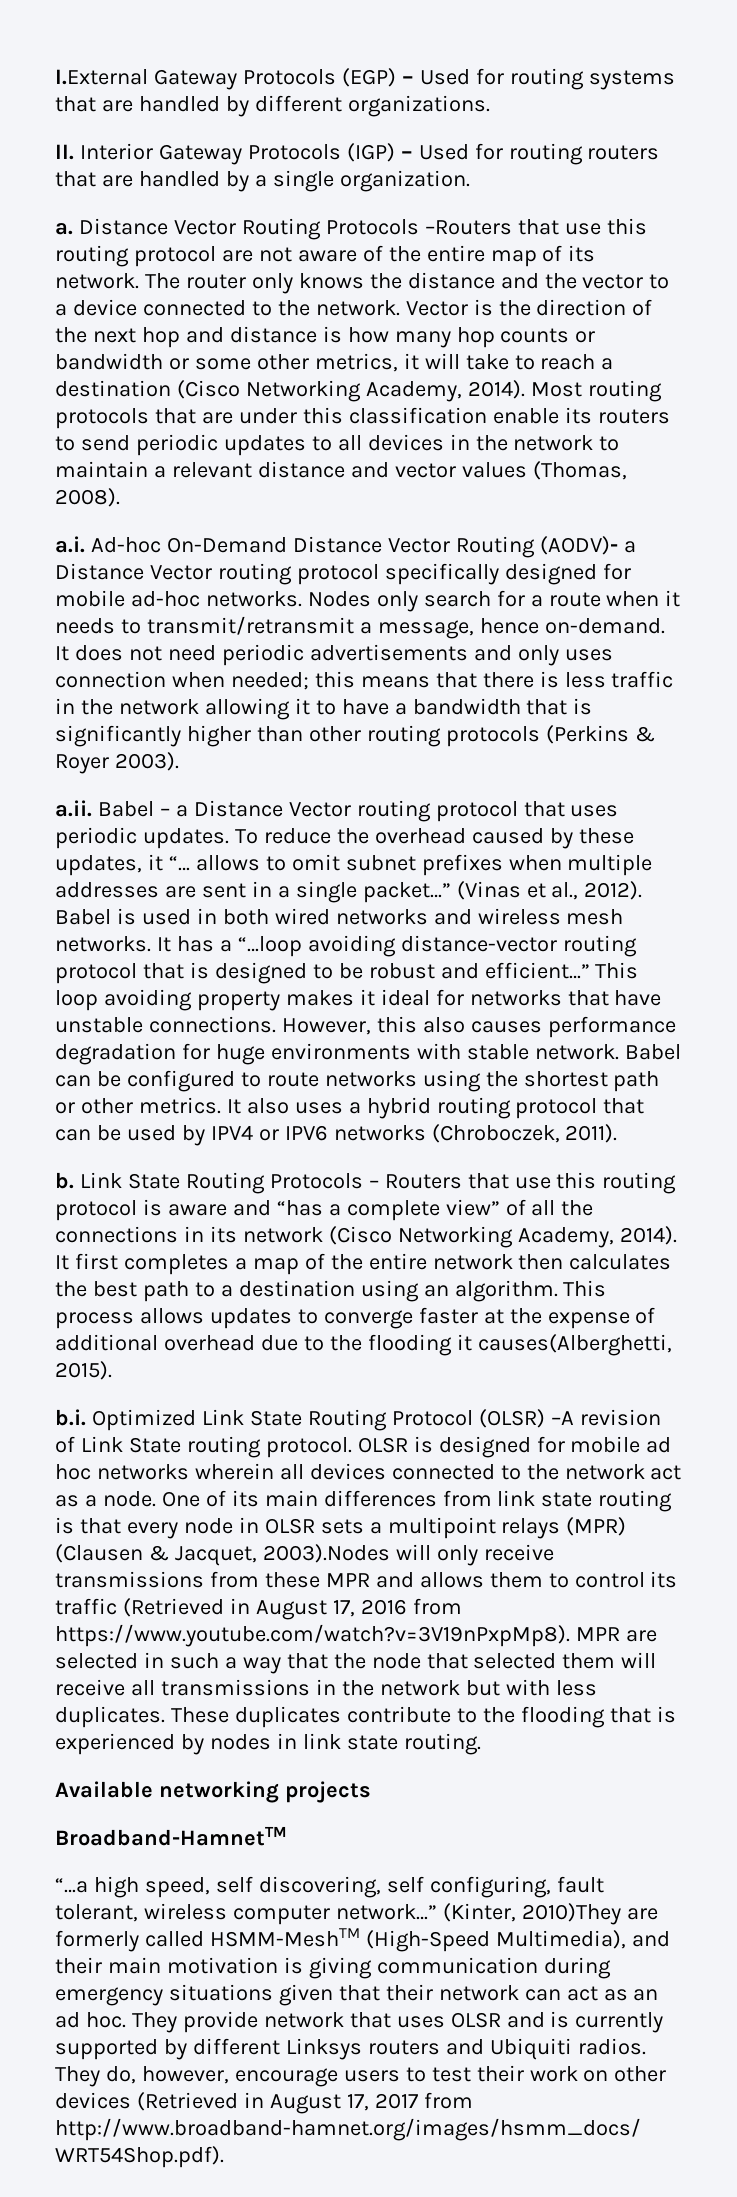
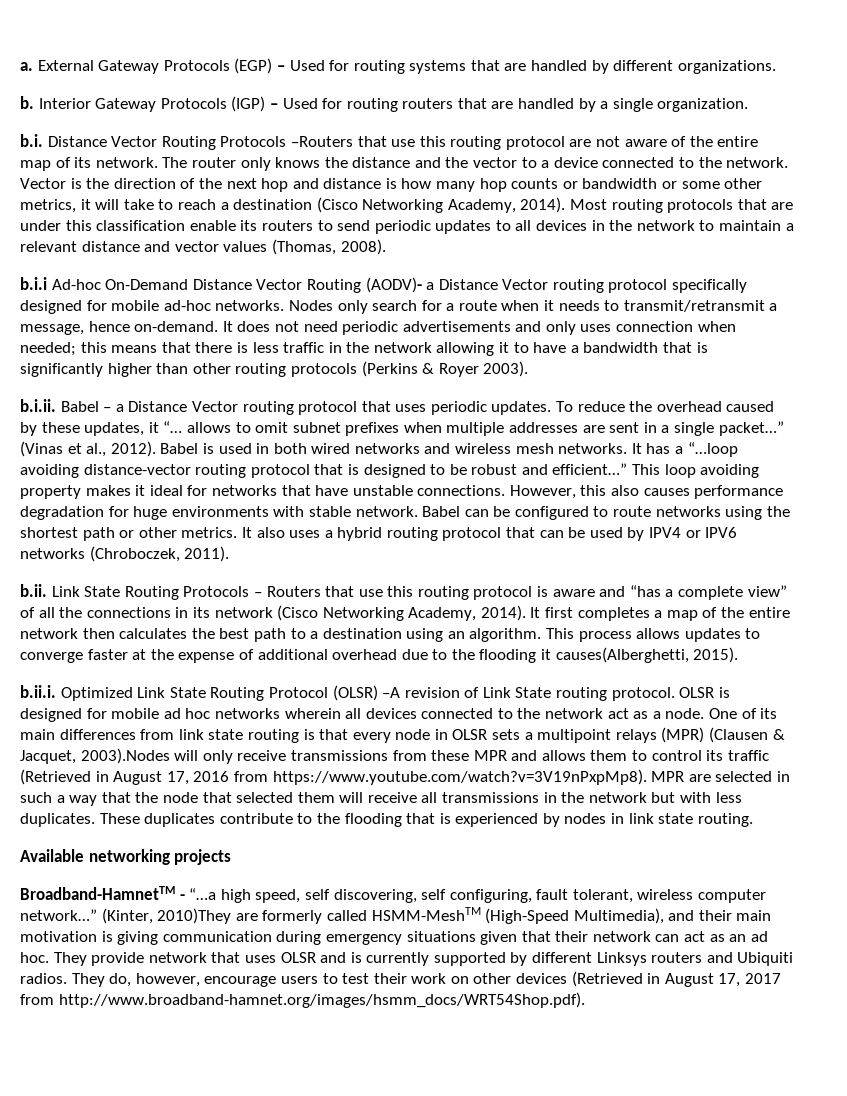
[55,69,148,85] I.External -> [20,60,94,71] a. External
[55,144,74,160] II. -> [20,96,34,109] b.
[55,223,73,235] a. -> [20,134,43,147] b.i.
[55,536,85,553] a.i. -> [20,277,47,290] b.i.i
[55,800,92,817] a.ii. -> [20,399,56,412] b.i.ii.
[55,1172,74,1189] b. -> [20,584,47,597] b.ii.
[55,1409,86,1426] b.i. -> [20,685,56,698] b.ii.i.
(287, 1836) // -> [179,894,185,900] -

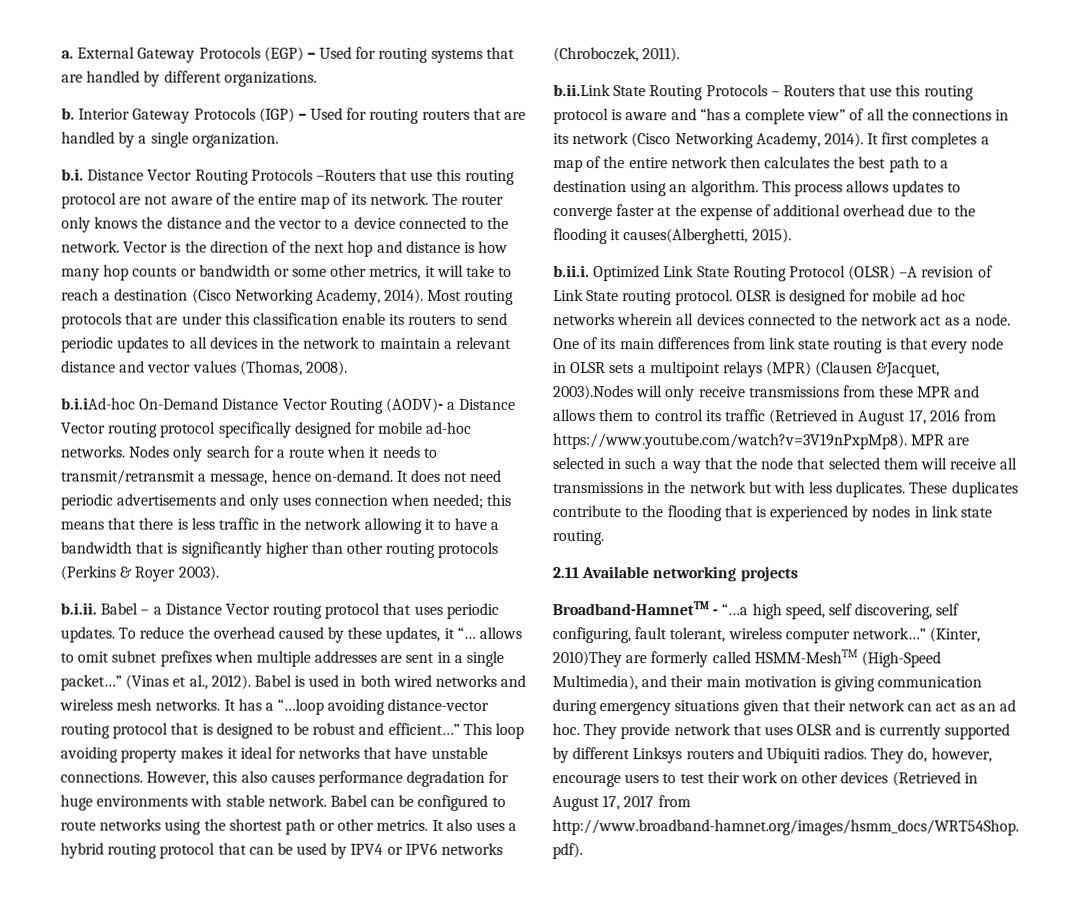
[20,277,101,290] b.i.i Ad-hoc -> [61,397,136,410] b.i.iAd-hoc
[20,584,80,597] b.ii. Link -> [553,84,611,97] b.ii.Link
[772,729,785,740] [20,750,76,764] & Jacquet, -> [876,362,941,378] &Jacquet,
(753, 820) none -> [552,567,579,579] 2.11

